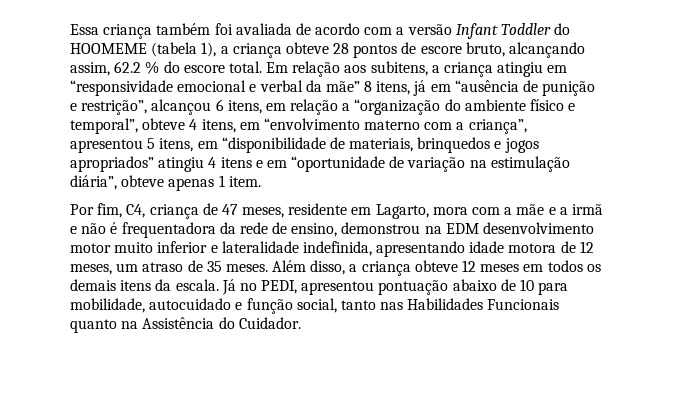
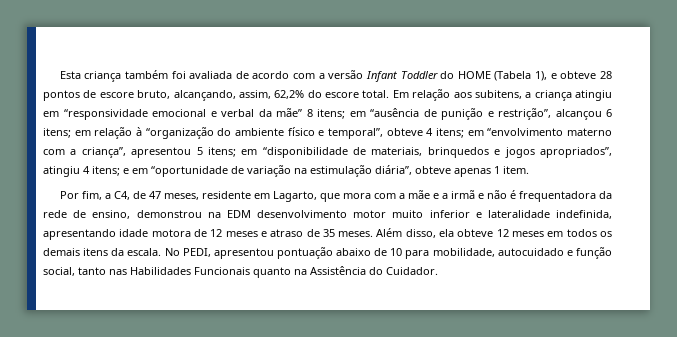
[70,24,99,35] Essa -> [59,71,81,79] Esta
[70,42,282,58] HOOMEME (tabela 1), a criança -> [457,71,557,81] HOME (Tabela 1), e
[509,42,586,58] [70,61,160,76] alcançando assim, 62.2 % -> [173,90,305,101] alcançando, assim, 62,2%
[376,80,427,96] itens, já -> [317,109,345,119] itens;
[227,100,262,114] itens, -> [43,128,71,138] itens;
[342,103,351,111] a -> [136,127,142,136] à
[201,119,236,133] itens, -> [436,128,465,138] itens;
[159,138,194,152] itens, -> [207,147,236,157] itens;
[70,156,154,172] apropriados” -> [539,147,612,158] apropriados”,
[220,157,252,168] itens -> [92,166,120,176] itens;
[126,204,199,219] C4, criança -> [104,191,130,200] a C4,
(429, 211) none -> [319,193,340,202] que
[70,263,139,275] meses, um -> [225,231,267,237] meses e
[349,261,411,276] a criança -> [439,229,455,237] ela
[221,279,257,295] Já no -> [164,248,180,256] No

